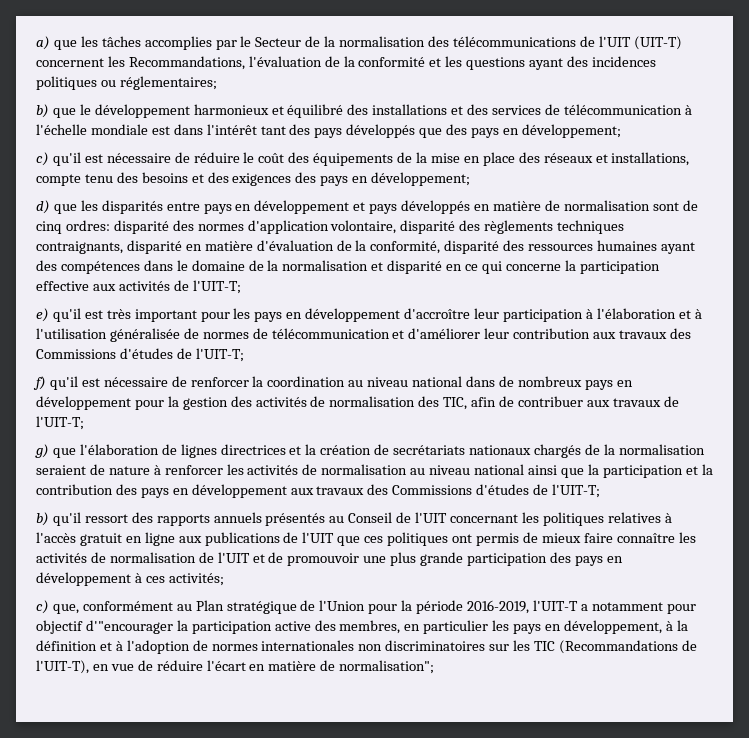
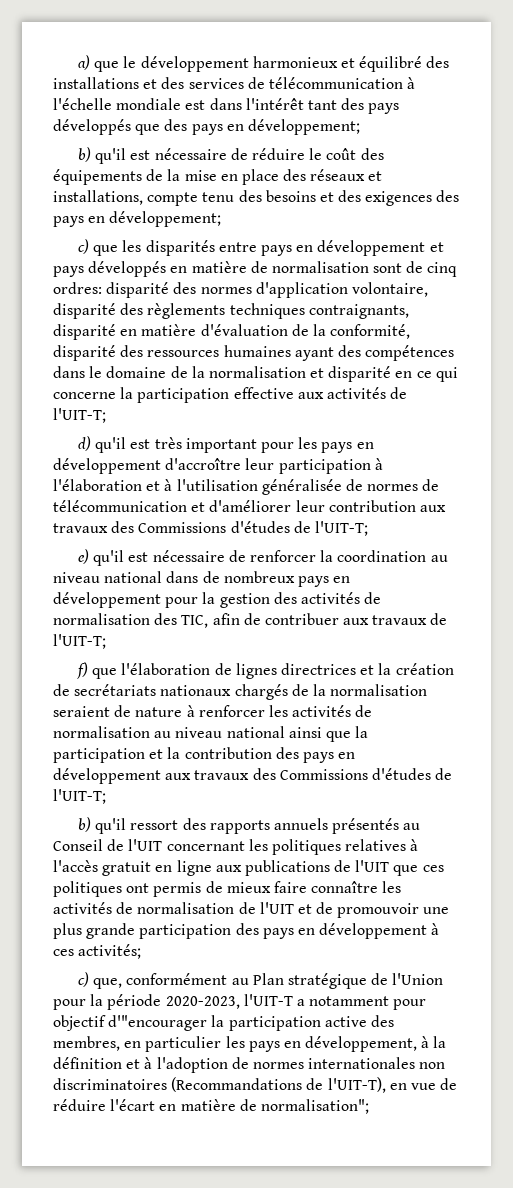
[80,36,682,50] [36,56,656,70] [36,76,217,90] [36,104,76,118] les tâches accomplies par le Secteur de la normalisation des télécommunications de l'UIT (UIT-T) concernent les Recommandations, l'évaluation de la conformité et les questions ayant des incidences politiques ou réglementaires; // b) que -> (120, 66) none
[36,152,49,166] c) -> [78,147,92,162] b)
[36,200,50,214] d) -> [78,239,90,254] c)
[36,308,49,322] e) -> [78,436,92,451] d)
[33,376,46,390] f) -> [78,549,90,564] e)
[35,444,49,458] g) -> [77,662,89,679] f)
[467,600,530,614] 2016-2019, -> [165,996,240,1009] 2020-2023,
[489,640,556,651] sur les TIC -> (167, 1084) none

